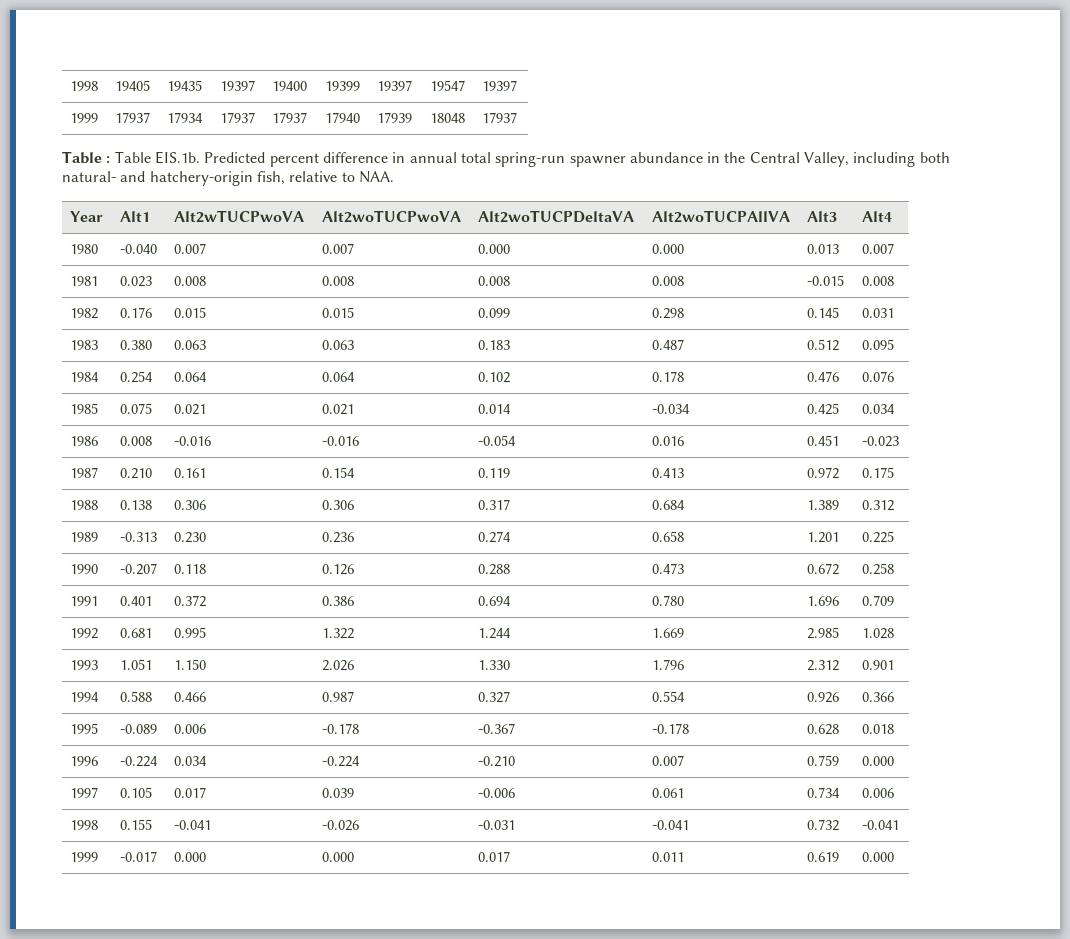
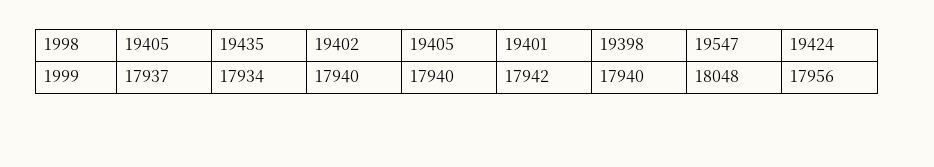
[220,80,256,91] [272,81,308,91] [325,81,361,91] [377,80,413,91] 19397 | 19400 | 19399 | 19397 -> [315,38,360,51] [410,38,455,51] [505,38,549,51] [600,38,645,50] 19402 | 19405 | 19401 | 19398
[482,80,518,91] 19397 -> [790,38,835,51] 19424
[220,112,256,123] [272,112,308,123] [325,112,361,123] [377,112,413,123] 17937 | 17937 | 17940 | 17939 -> [315,70,360,83] [410,70,455,83] [505,70,550,83] [600,70,645,83] 17940 | 17940 | 17942 | 17940
[482,112,518,123] [62,151,950,167] [62,171,394,186] [70,211,104,222] [120,211,151,222] [174,210,305,223] [322,210,462,223] [478,210,635,223] [652,210,791,223] [807,211,838,222] [862,211,893,222] [70,244,99,254] [120,244,158,254] [174,243,207,254] [322,243,355,254] [478,244,511,254] [652,244,685,254] [807,244,840,254] [862,243,895,254] [70,276,99,286] [120,276,153,287] [174,276,207,286] [322,276,355,286] [478,276,511,286] [652,276,685,286] [807,275,845,286] [862,276,895,286] [70,308,99,319] [120,307,153,318] [174,307,207,318] [322,307,355,318] [478,308,511,318] [652,308,685,319] [807,307,840,318] [862,308,895,318] [70,340,99,350] [120,340,153,350] [174,340,207,350] [322,340,355,350] [478,340,511,350] [652,339,685,350] [807,339,840,351] [862,339,895,350] [70,372,100,382] [120,371,154,383] [174,372,208,382] [322,372,356,382] [478,372,511,383] [652,371,685,382] [807,371,840,382] [862,371,895,382] [70,403,99,414] [120,403,153,414] [174,404,207,415] [322,404,355,415] [478,404,512,414] [652,404,691,414] [807,403,840,415] [862,404,896,414] [70,436,99,446] [120,436,153,446] [174,436,212,446] [322,436,360,446] [478,435,517,446] [652,436,685,446] [807,435,840,446] [862,436,900,447] [70,467,99,478] [120,468,153,479] [174,468,207,478] [322,467,356,478] [478,468,511,478] [652,468,685,478] [807,467,840,479] [862,467,895,478] [70,500,99,510] [120,500,153,510] [174,500,207,510] [322,500,355,510] [478,499,511,510] [652,500,686,510] [807,500,840,510] [862,500,895,511] [70,532,99,542] [120,532,158,542] [174,532,207,543] [322,532,355,543] [478,531,512,543] [652,531,685,542] [807,532,840,543] [862,531,895,543] [70,564,99,574] [120,563,158,575] [174,564,207,574] [322,564,355,575] [478,564,511,575] [652,563,685,574] [807,563,840,575] [862,563,895,575] [70,596,99,606] [120,596,153,606] [174,595,207,607] [322,596,355,606] [478,596,512,606] [652,595,685,606] [807,596,840,606] [862,595,895,606] [70,628,99,639] [120,628,153,638] [174,627,207,638] [322,628,355,639] [478,628,512,639] [652,628,685,638] [807,627,840,639] [862,628,895,639] [70,660,99,670] [120,659,153,670] [174,659,207,670] [322,660,355,671] [478,660,511,670] [652,659,685,670] [807,660,840,671] [862,660,895,670] [70,692,100,702] [120,691,153,702] [174,692,207,702] [322,691,355,702] [478,691,511,703] [652,691,686,702] [807,692,840,703] [862,692,895,702] [70,723,99,734] [120,724,158,734] [174,724,207,734] [322,723,360,734] [478,723,516,734] [652,723,690,734] [807,724,840,735] [862,724,895,734] [70,756,99,766] [120,756,159,767] [174,756,208,766] [322,756,361,767] [478,756,516,767] [652,755,685,766] [807,755,840,766] [862,756,895,766] [70,787,99,798] [120,787,153,798] [174,787,207,798] [322,788,355,798] [478,788,516,798] [652,788,685,798] [807,787,841,798] [862,788,895,798] [70,820,99,830] [120,819,153,830] [174,820,212,830] [322,820,360,831] [478,820,516,830] [652,820,690,830] [807,819,840,831] [862,820,900,830] [70,852,99,862] [120,851,158,862] [174,852,207,862] [322,852,355,862] [478,851,511,862] [652,852,685,862] [807,852,840,862] [862,852,895,862] 17937 // Table : Table EIS.1b. Predicted percent difference in annual total spring-run spawner abundance in the Central Valley, including both natural- and hatchery-origin fish, relative to NAA. // Year | Alt1 | Alt2wTUCPwoVA | Alt2woTUCPwoVA | Alt2woTUCPDeltaVA | Alt2woTUCPAllVA | Alt3 | Alt4 // 1980 | -0.040 | 0.007 | 0.007 | 0.000 | 0.000 | 0.013 | 0.007 // 1981 | 0.023 | 0.008 | 0.008 | 0.008 | 0.008 | -0.015 | 0.008 // 1982 | 0.176 | 0.015 | 0.015 | 0.099 | 0.298 | 0.145 | 0.031 // 1983 | 0.380 | 0.063 | 0.063 | 0.183 | 0.487 | 0.512 | 0.095 // 1984 | 0.254 | 0.064 | 0.064 | 0.102 | 0.178 | 0.476 | 0.076 // 1985 | 0.075 | 0.021 | 0.021 | 0.014 | -0.034 | 0.425 | 0.034 // 1986 | 0.008 | -0.016 | -0.016 | -0.054 | 0.016 | 0.451 | -0.023 // 1987 | 0.210 | 0.161 | 0.154 | 0.119 | 0.413 | 0.972 | 0.175 // 1988 | 0.138 | 0.306 | 0.306 | 0.317 | 0.684 | 1.389 | 0.312 // 1989 | -0.313 | 0.230 | 0.236 | 0.274 | 0.658 | 1.201 | 0.225 // 1990 | -0.207 | 0.118 | 0.126 | 0.288 | 0.473 | 0.672 | 0.258 // 1991 | 0.401 | 0.372 | 0.386 | 0.694 | 0.780 | 1.696 | 0.709 // 1992 | 0.681 | 0.995 | 1.322 | 1.244 | 1.669 | 2.985 | 1.028 // 1993 | 1.051 | 1.150 | 2.026 | 1.330 | 1.796 | 2.312 | 0.901 // 1994 | 0.588 | 0.466 | 0.987 | 0.327 | 0.554 | 0.926 | 0.366 // 1995 | -0.089 | 0.006 | -0.178 | -0.367 | -0.178 | 0.628 | 0.018 // 1996 | -0.224 | 0.034 | -0.224 | -0.210 | 0.007 | 0.759 | 0.000 // 1997 | 0.105 | 0.017 | 0.039 | -0.006 | 0.061 | 0.734 | 0.006 // 1998 | 0.155 | -0.041 | -0.026 | -0.031 | -0.041 | 0.732 | -0.041 // 1999 | -0.017 | 0.000 | 0.000 | 0.017 | 0.011 | 0.619 | 0.000 -> [790,70,835,82] 17956

